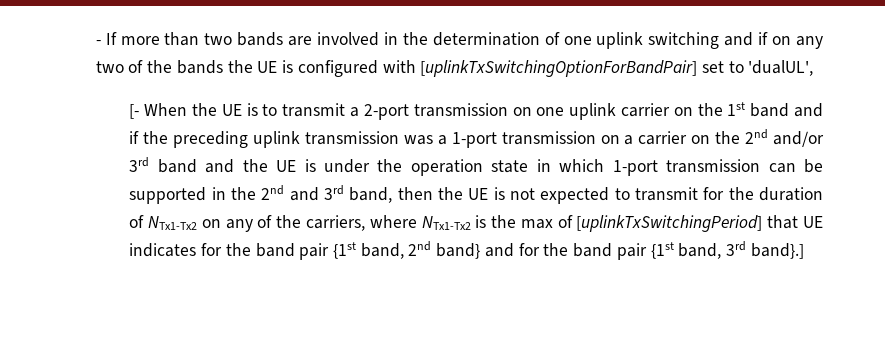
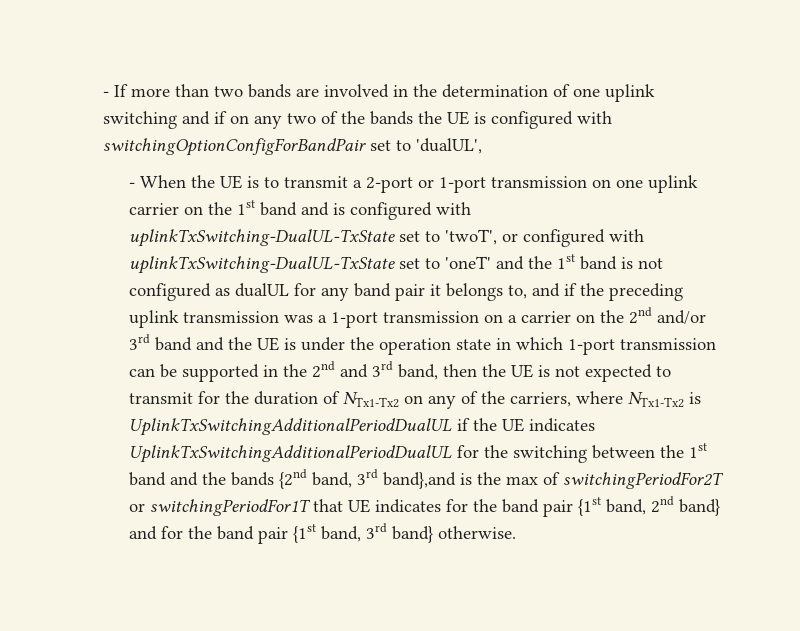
[420,60,698,77] [uplinkTxSwitchingOptionForBandPair] -> [103,138,367,156] switchingOptionConfigForBandPair
[129,104,140,119] [- -> [128,182,135,188] -
(409, 112) none -> [417,177,486,193] or 1-port
(824, 110) none -> [332,202,471,220] [128,229,644,247] [128,254,663,274] [128,283,560,301] is configured with uplinkTxSwitching-DualUL-TxState set to 'twoT', or configured with uplinkTxSwitching-DualUL-TxState set to 'oneT' and the 1st band is not configured as dualUL for any band pair it belongs to, and
[491,215,763,232] the max of [uplinkTxSwitchingPeriod] -> [128,418,595,436] [128,443,707,463] [128,469,724,489] [128,499,311,516] UplinkTxSwitchingAdditionalPeriodDualUL if the UE indicates UplinkTxSwitchingAdditionalPeriodDualUL for the switching between the 1st band and the bands {2nd band, 3rd band},and is the max of switchingPeriodFor2T or switchingPeriodFor1T
[750,243,804,259] band}.] -> [391,526,516,543] band} otherwise.

